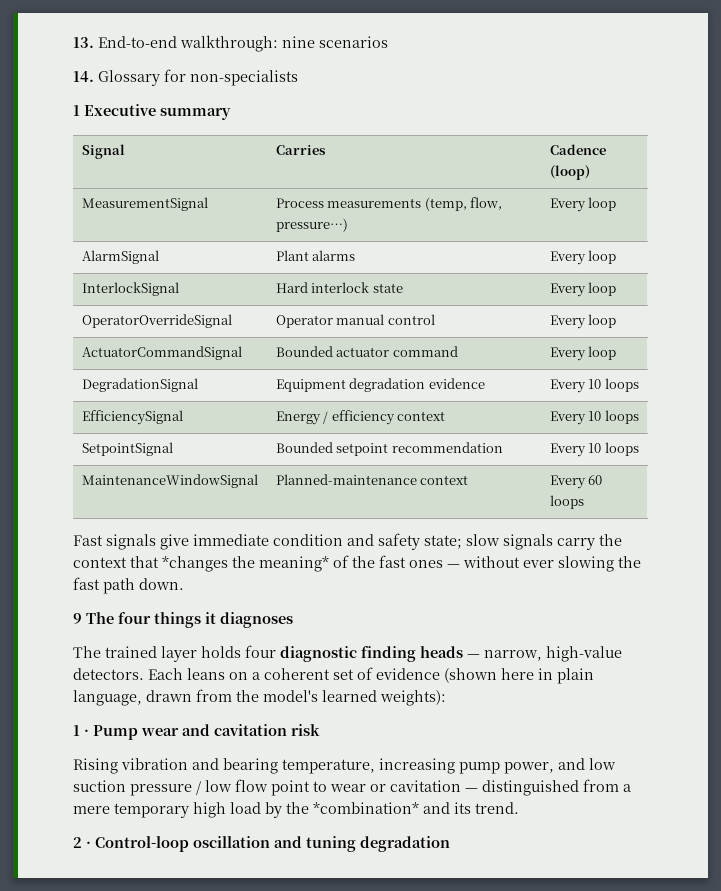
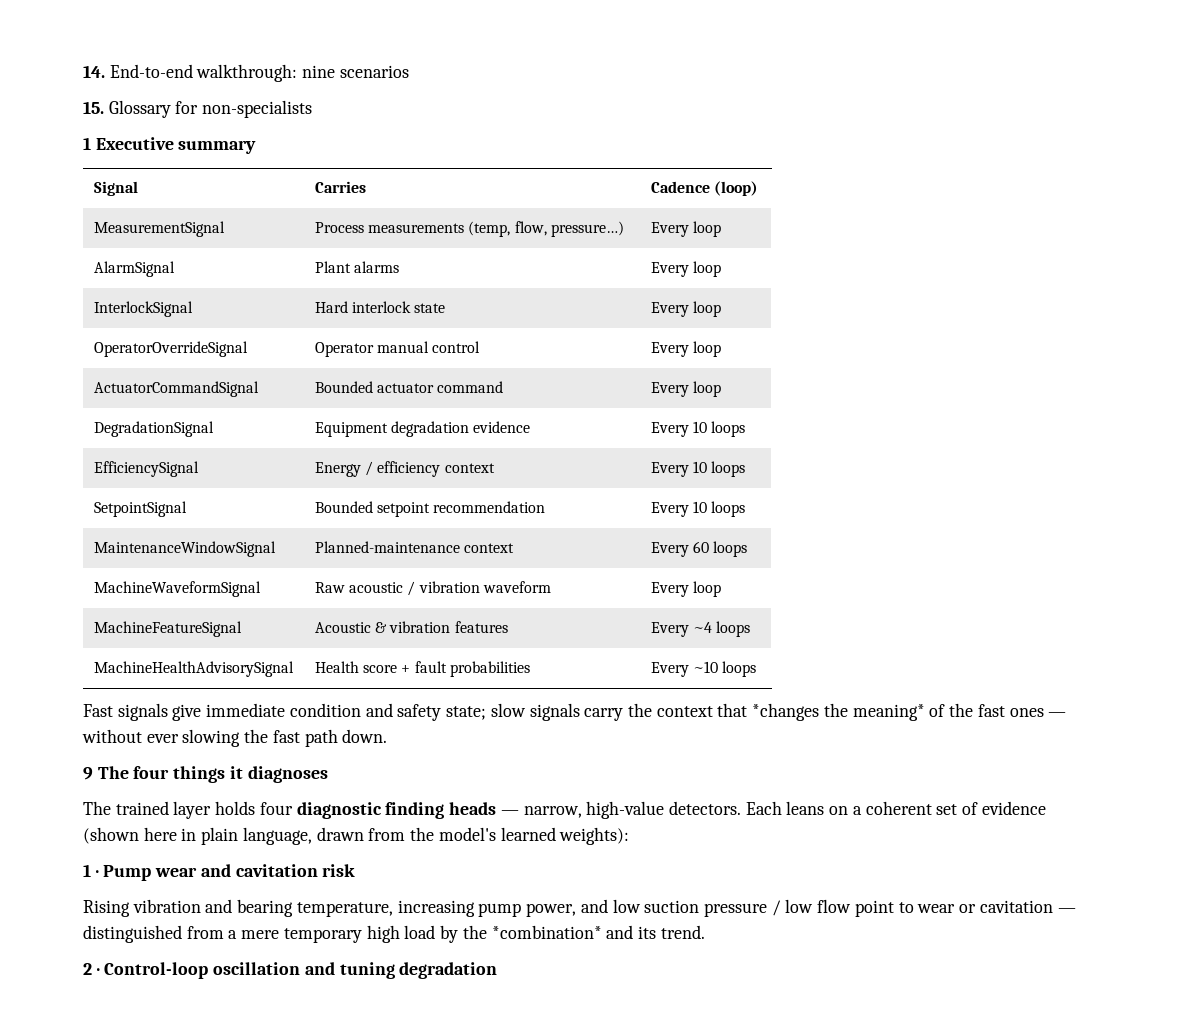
[73,37,94,48] 13. -> [83,65,105,78] 14.
[73,71,94,82] 14. -> [83,101,104,114] 15.
(584, 502) none -> [93,581,261,597] [314,581,551,596] [650,581,721,597] [93,621,242,637] [314,621,508,633] [650,621,751,637] [93,661,294,677] [314,661,530,677] [650,661,757,677] // MachineWaveformSignal | Raw acoustic / vibration waveform | Every loop // MachineFeatureSignal | Acoustic & vibration features | Every ~4 loops // MachineHealthAdvisorySignal | Health score + fault probabilities | Every ~10 loops

